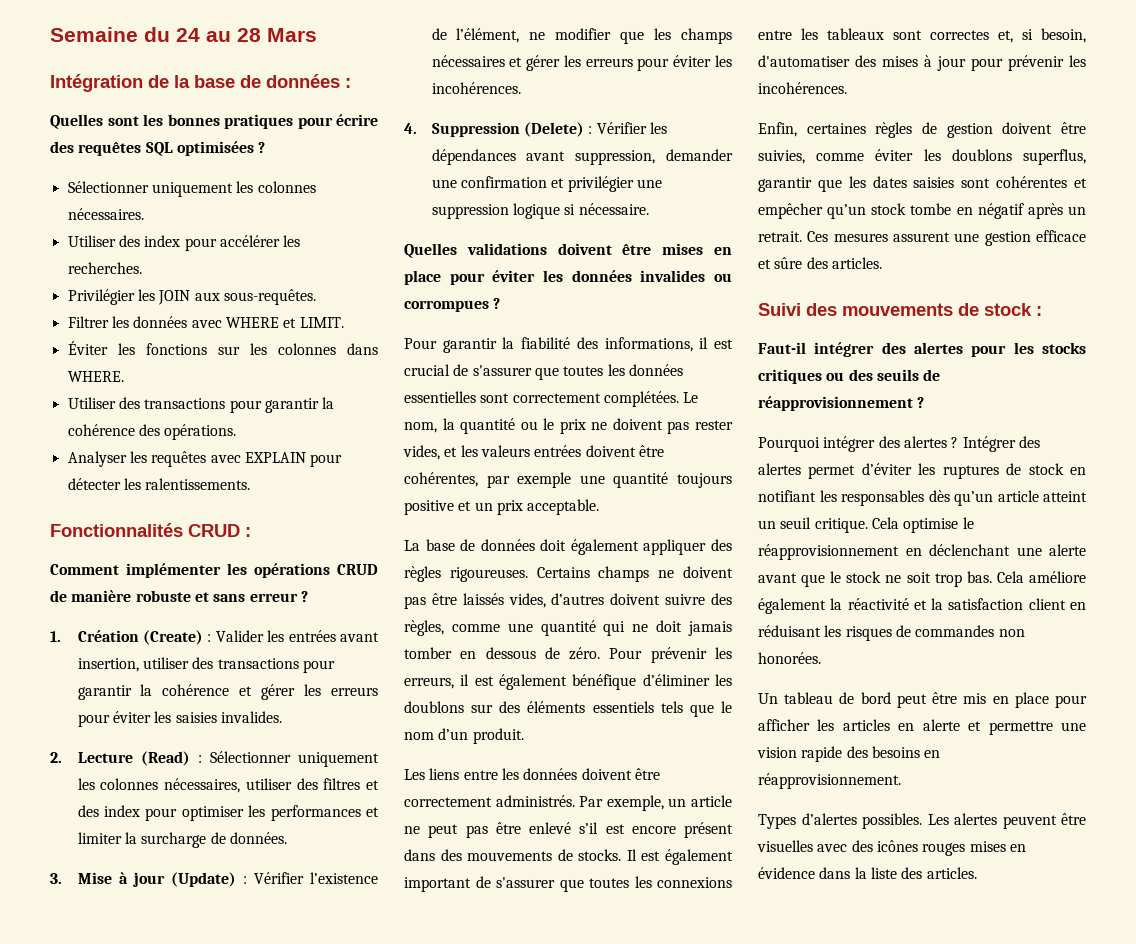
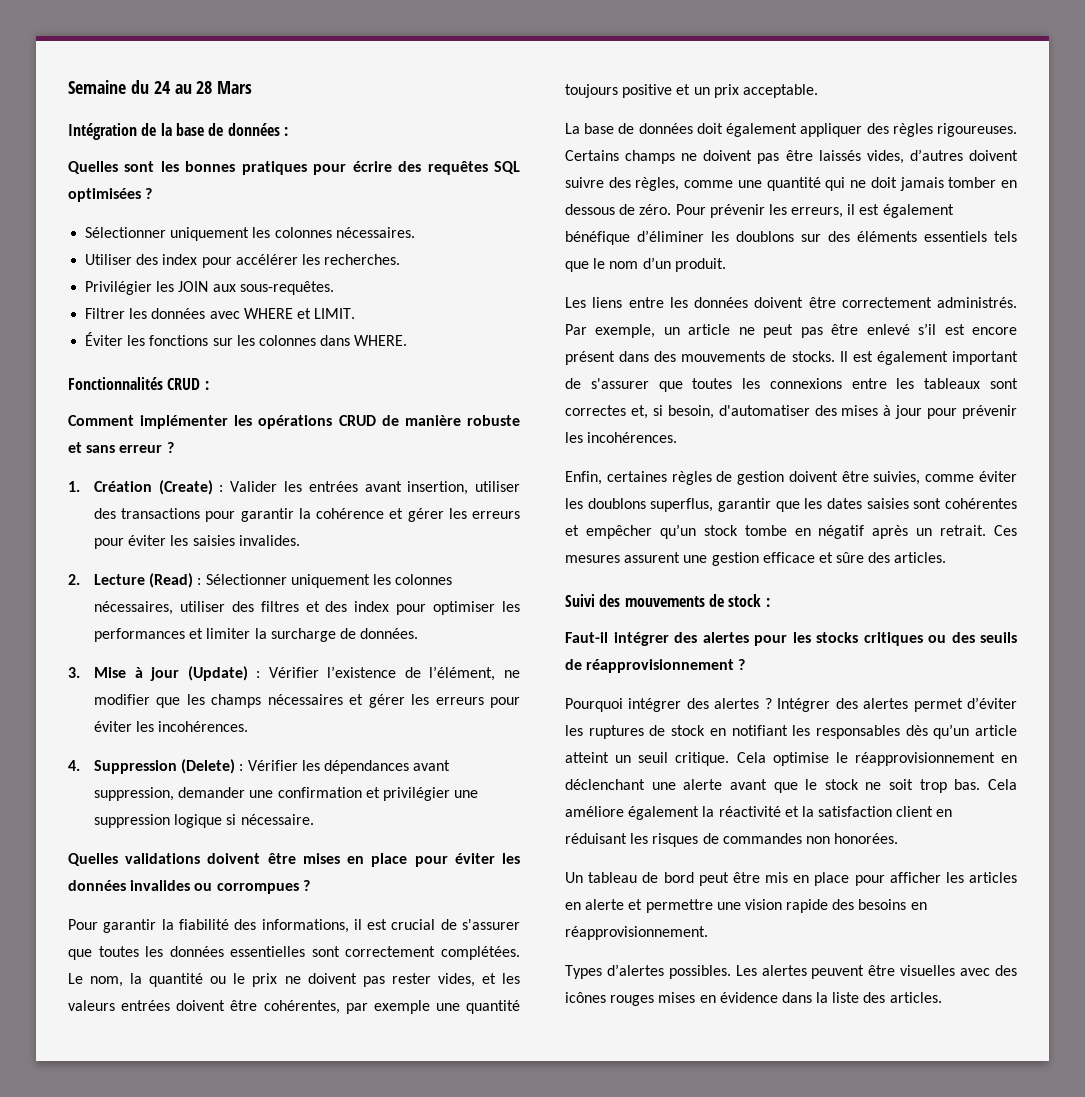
[67,397,335,413] [67,424,237,440] [67,451,343,467] [67,478,251,490] // Utiliser des transactions pour garantir la cohérence des opérations. // Analyser les requêtes avec EXPLAIN pour détecter les ralentissements. -> (408, 340) none

